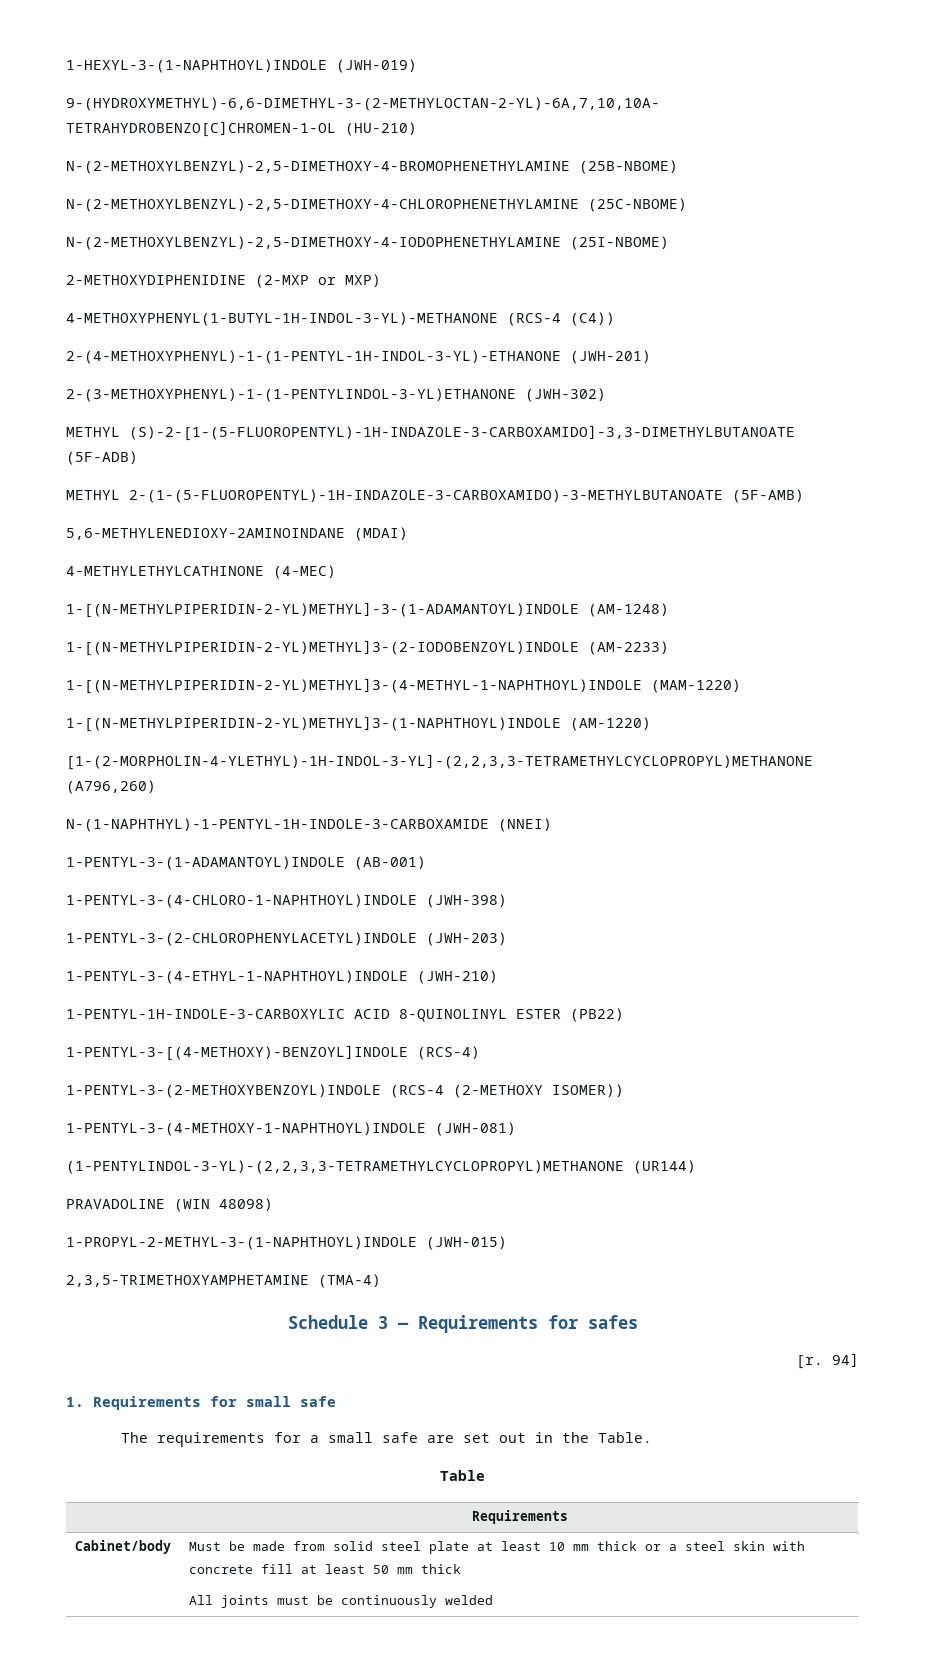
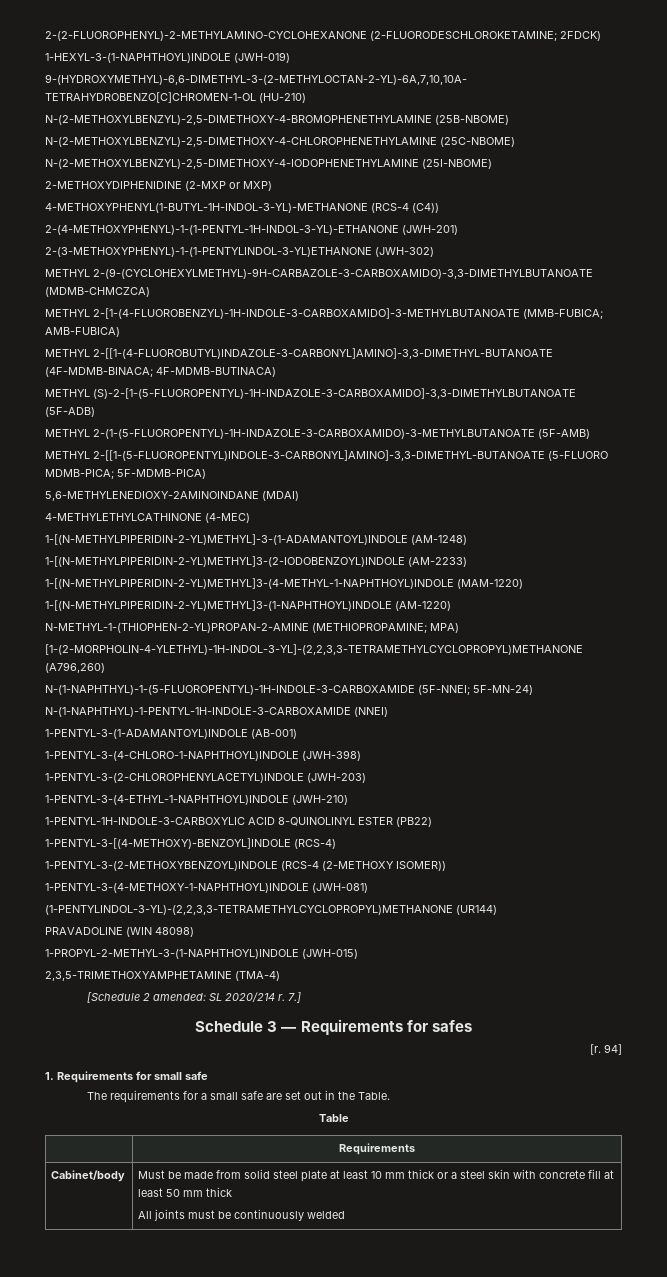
(66, 66) none -> [45,31,601,41] 2-(2-FLUOROPHENYL)-2-METHYLAMINO-CYCLOHEXANONE (2-FLUORODESCHLOROKETAMINE; 2FDCK) //
(606, 395) none -> [45,268,593,279] [45,287,150,297] [45,308,603,319] [45,327,120,337] [45,348,553,359] [45,367,276,377] // METHYL 2-(9-(CYCLOHEXYLMETHYL)-9H-CARBAZOLE-3-CARBOXAMIDO)-3,3-DIMETHYLBUTANOATE (MDMB-CHMCZCA) // METHYL 2-[1-(4-FLUOROBENZYL)-1H-INDOLE-3-CARBOXAMIDO]-3-METHYLBUTANOATE (MMB-FUBICA; AMB-FUBICA) // METHYL 2-[[1-(4-FLUOROBUTYL)INDAZOLE-3-CARBONYL]AMINO]-3,3-DIMETHYL-BUTANOATE (4F-MDMB-BINACA; 4F-MDMB-BUTINACA)
(804, 496) none -> [45,450,608,461] [45,469,206,479] // METHYL 2-[[1-(5-FLUOROPENTYL)INDOLE-3-CARBONYL]AMINO]-3,3-DIMETHYL-BUTANOATE (5-FLUORO MDMB-PICA; 5F-MDMB-PICA)
(651, 724) none -> [45,623,459,633] // N-METHYL-1-(THIOPHEN-2-YL)PROPAN-2-AMINE (METHIOPROPAMINE; MPA)
(156, 787) none -> [45,685,533,695] // N-(1-NAPHTHYL)-1-(5-FLUOROPENTYL)-1H-INDOLE-3-CARBOXAMIDE (5F-NNEI; 5F-MN-24)
(381, 1281) none -> [87,992,302,1003] // [Schedule 2 amended: SL 2020/214 r. 7.]

